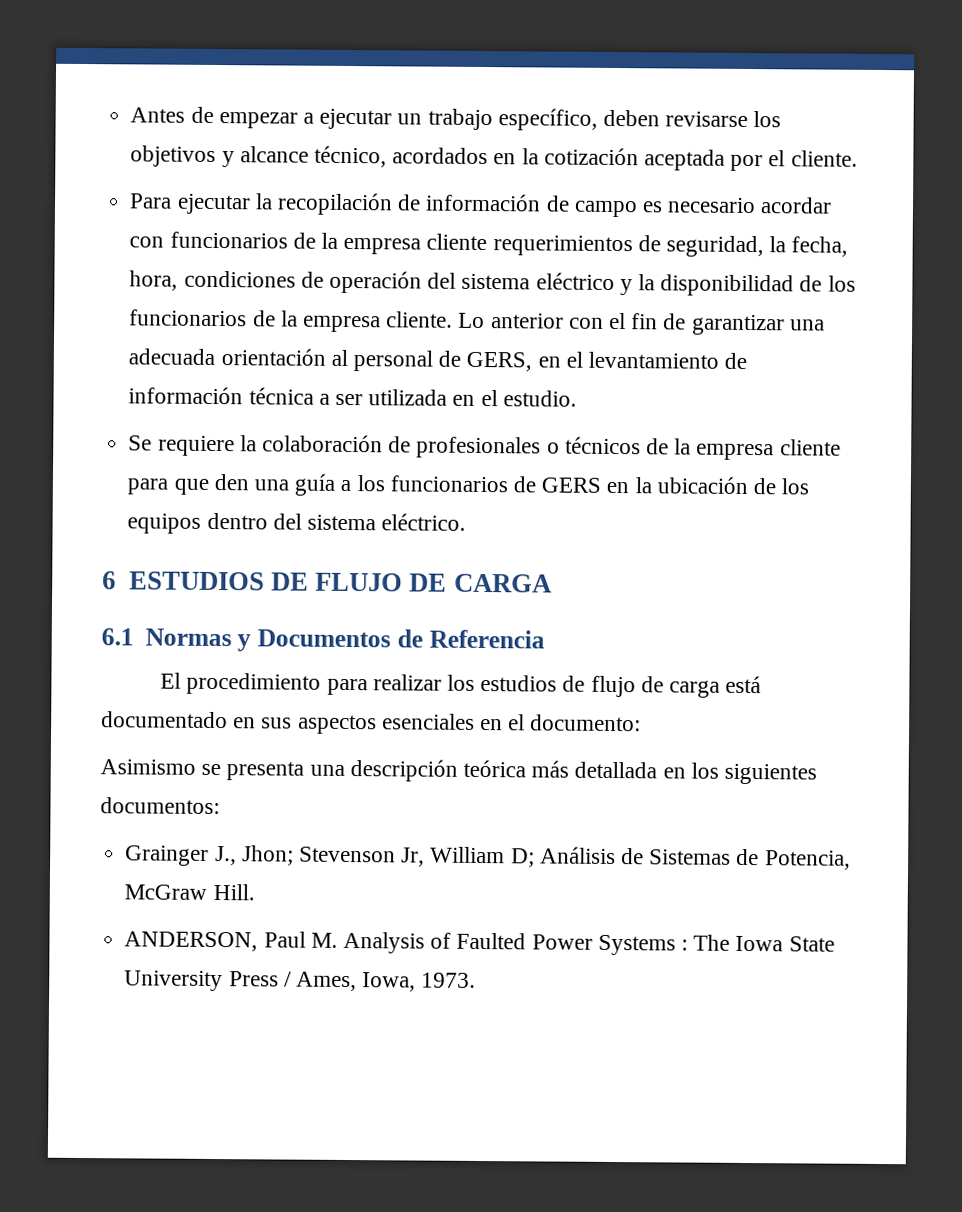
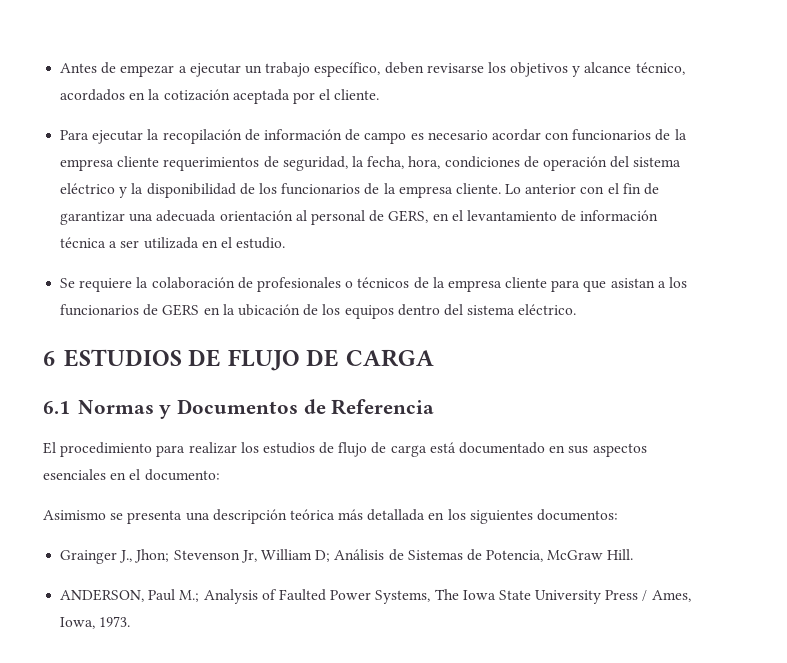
[213,473,336,496] den una guía -> [610,278,655,288] asistan
[310,932,338,948] M. -> [179,590,200,602] M.;
[597,934,688,956] Systems : -> [375,590,431,604] Systems,

